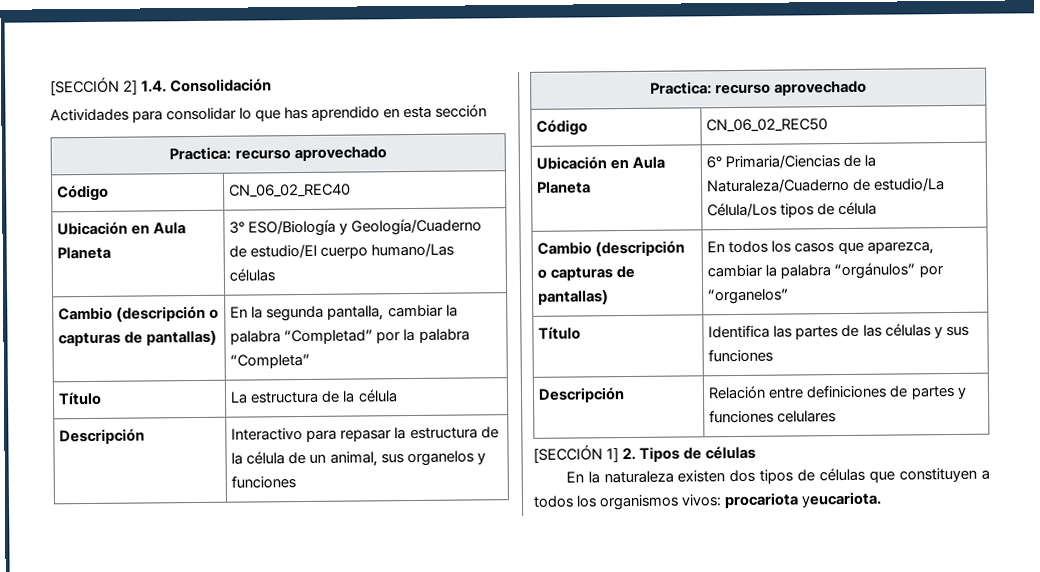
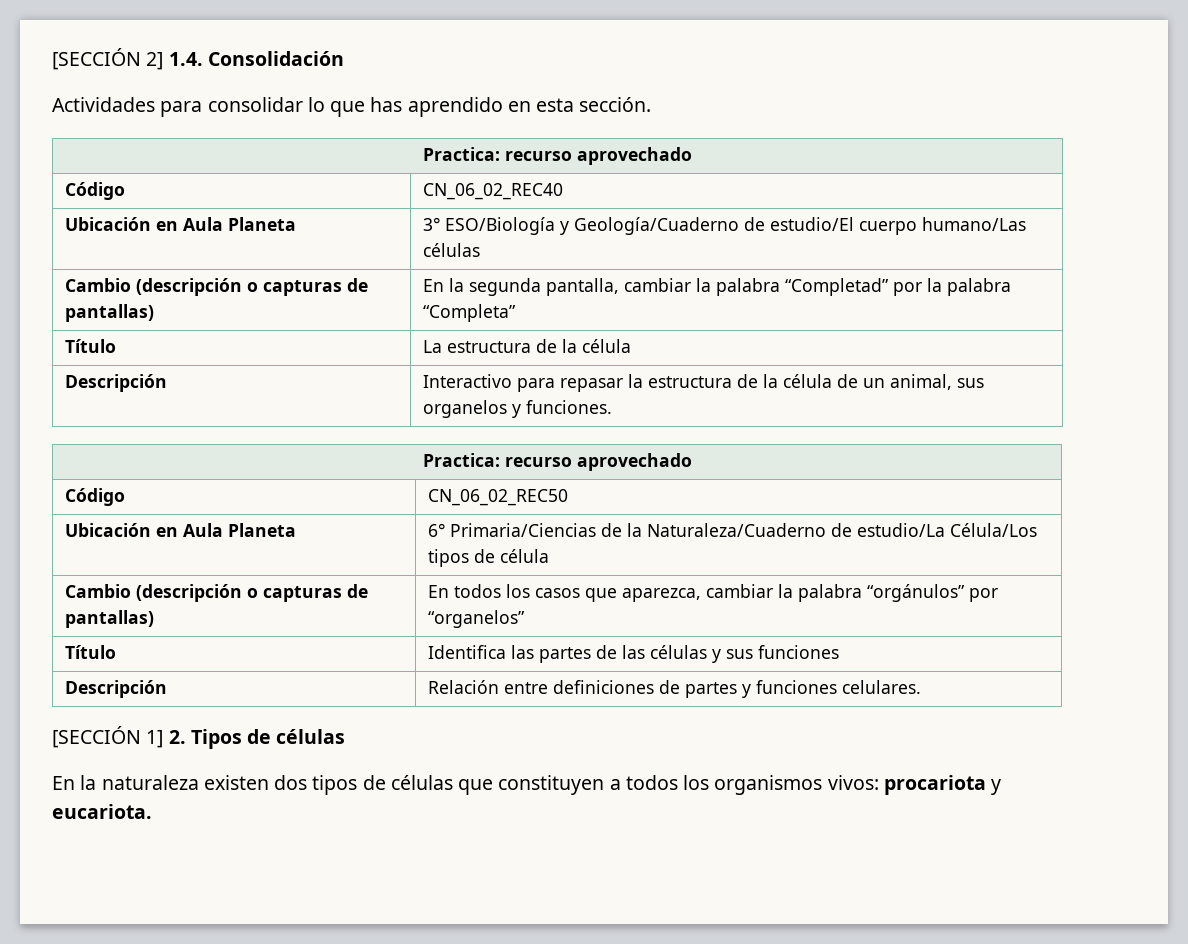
[435,104,488,118] sección -> [579,97,652,112] sección.
[231,475,297,489] funciones -> [526,400,613,414] funciones.
[777,410,837,423] celulares -> [842,680,922,694] celulares.
[801,491,883,508] yeucariota. -> [991,779,1002,795] [52,804,152,819] y eucariota.

